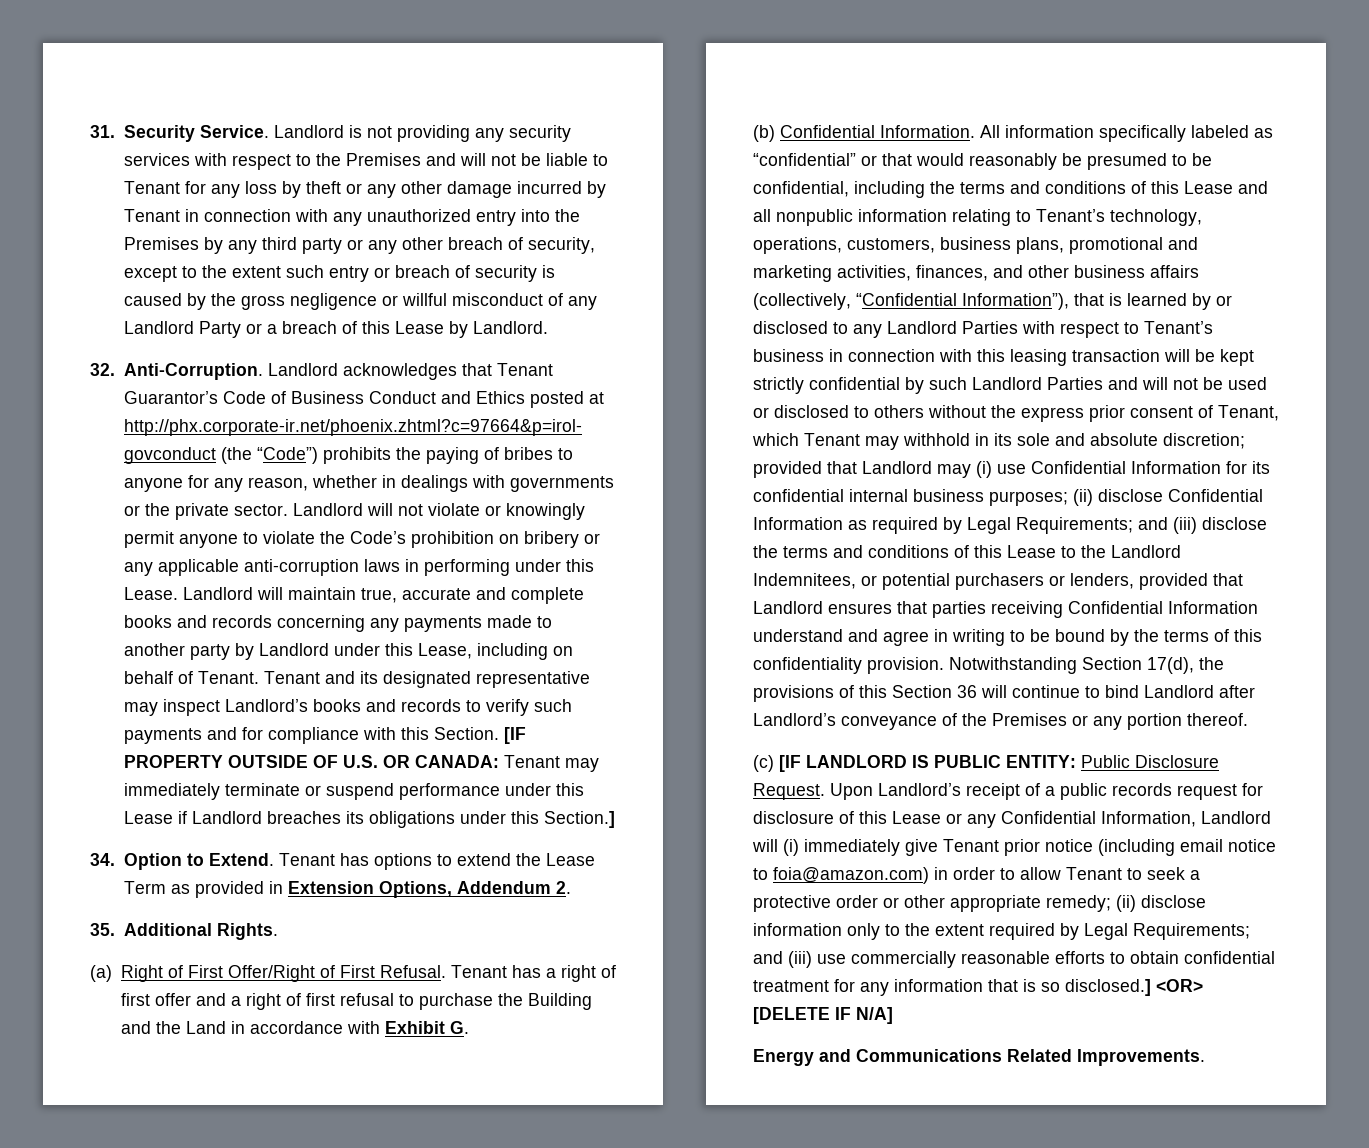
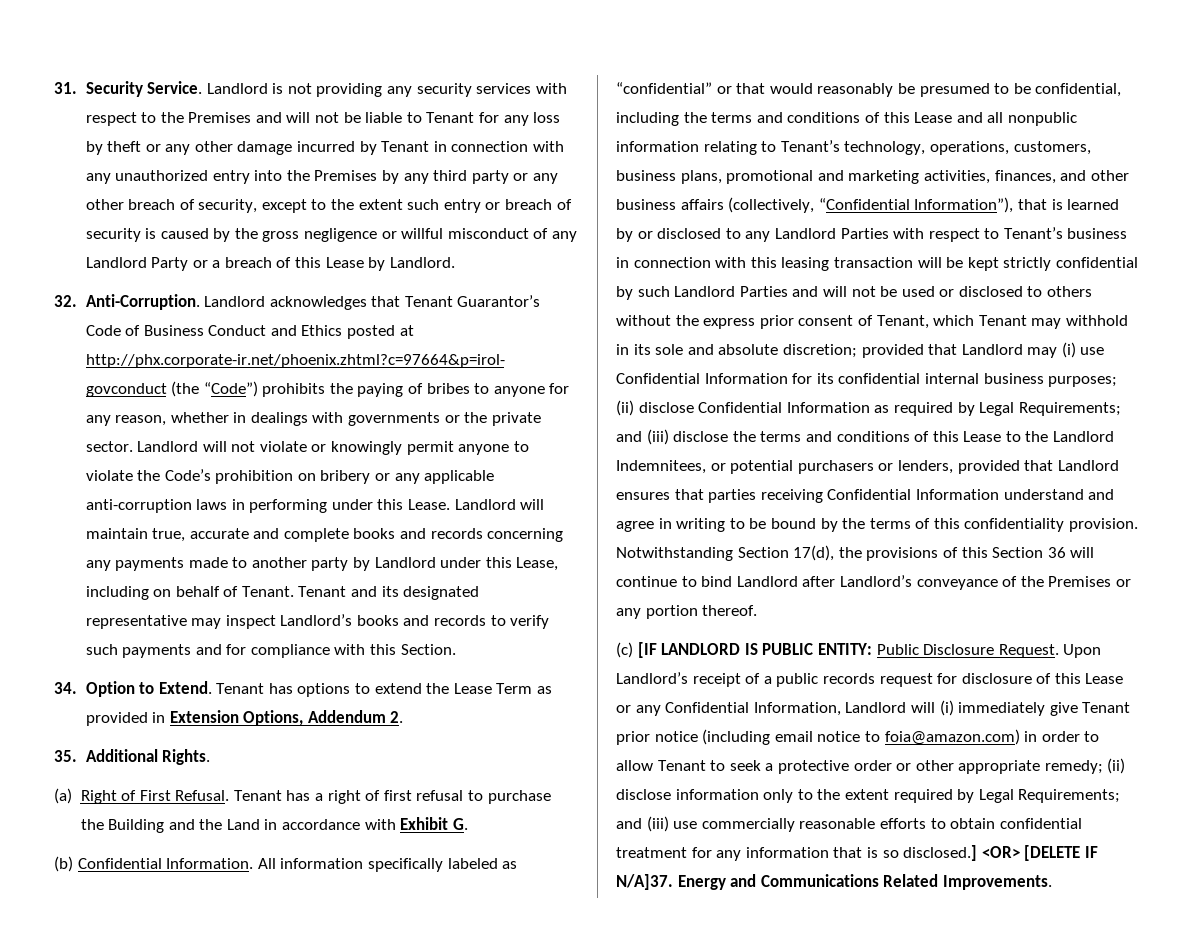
[503,727,526,744] [123,755,599,772] [123,783,584,800] [123,811,615,828] [IF PROPERTY OUTSIDE OF U.S. OR CANADA: Tenant may immediately terminate or suspend performance under this Lease if Landlord breaches its obligations under this Section.] -> (456, 649) none
[227,965,375,982] Offer/Right of First -> (171, 795) none
[154,993,335,1010] offer and a right of first -> (412, 795) none
[856,1007,893,1024] N/A] // -> [616,874,673,890] N/A]37.

